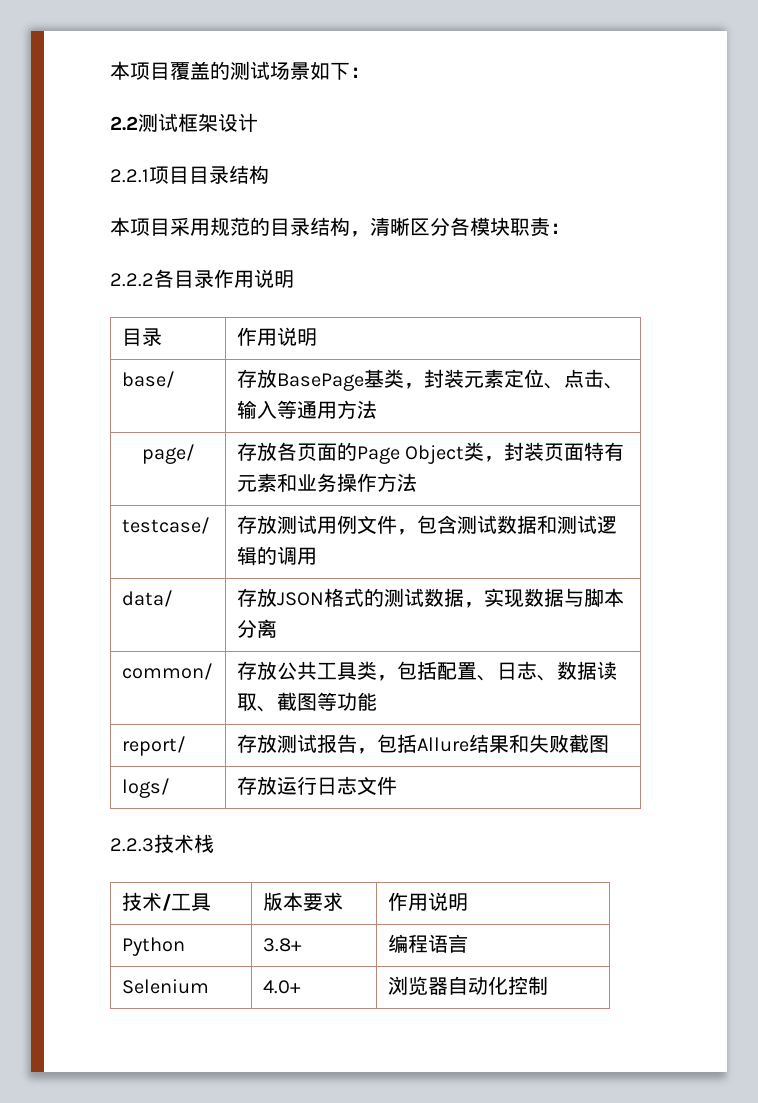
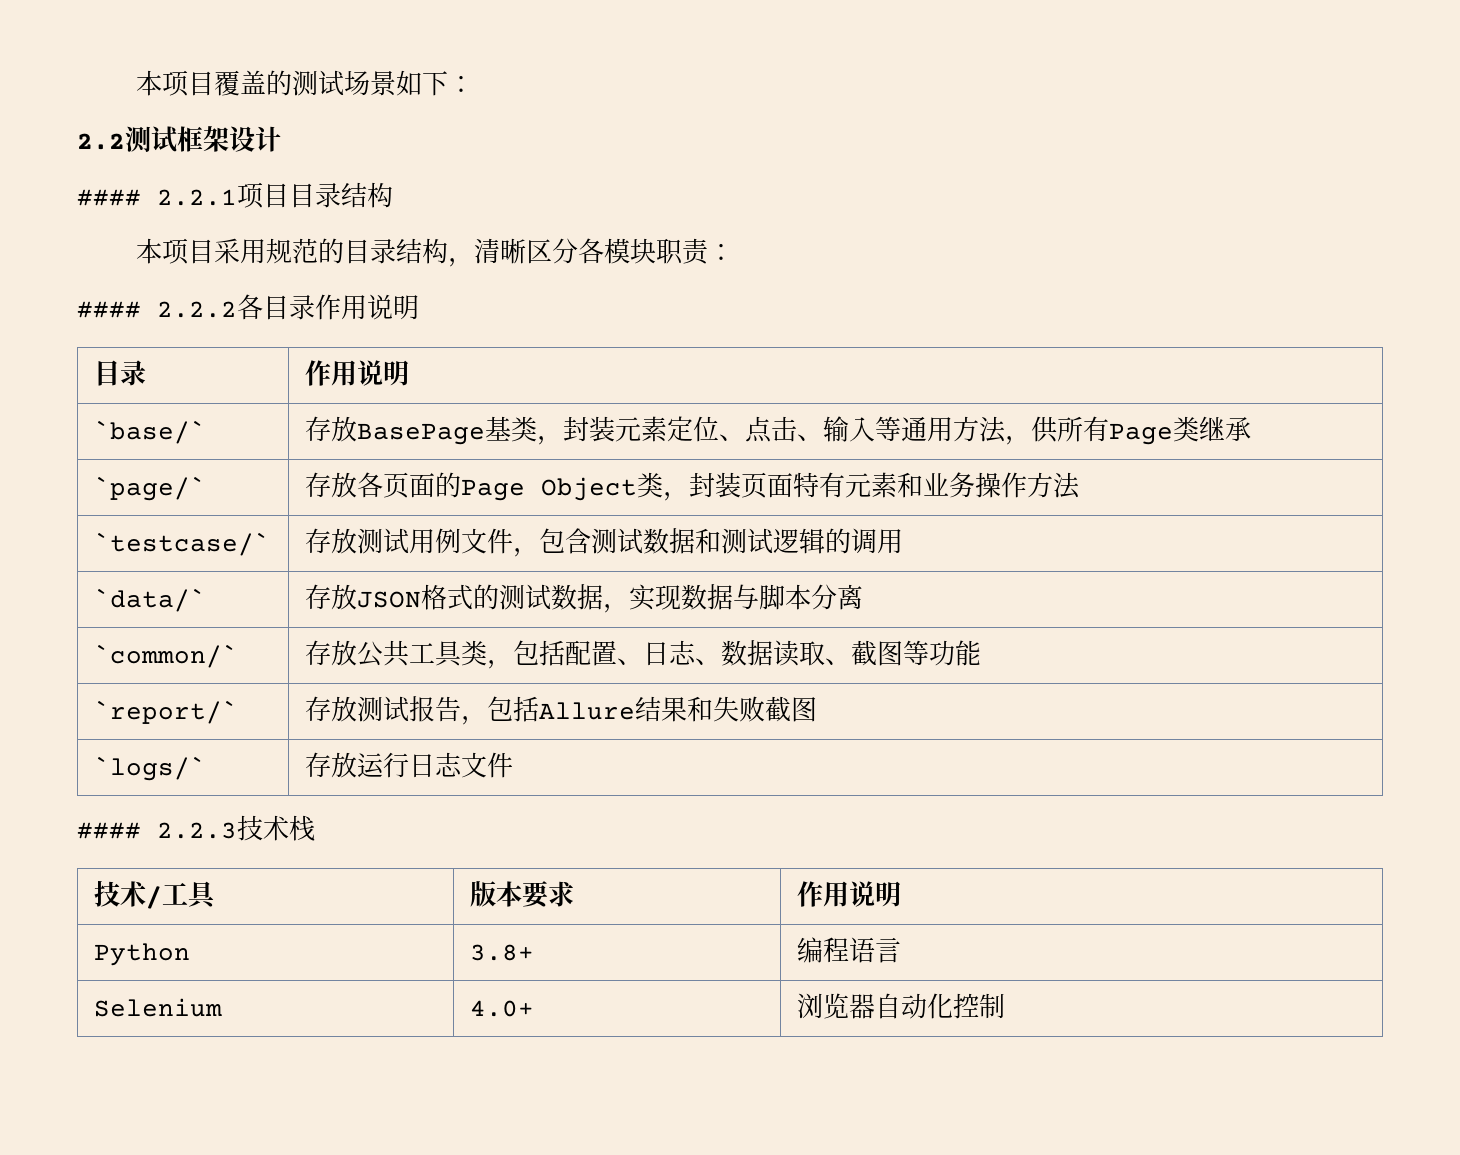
(258, 122) none -> [77,189,141,206] ####
(570, 228) none -> [77,301,141,318] ####
[121,371,175,388] base/ -> [94,420,207,444] `base/`
[141,444,195,464] // page/ -> [1005,416,1252,445] [94,476,207,501] ，供所有Page类继承 // `page/`
[121,517,210,534] testcase/ -> [94,532,271,556] `testcase/`
[121,590,173,607] data/ -> [94,588,207,612] `data/`
[121,663,213,680] common/ -> [94,644,239,668] `common/`
[121,736,186,756] report/ -> [94,700,239,724] `report/`
[121,778,170,798] logs/ -> [94,756,207,781] `logs/`
(397, 785) none -> [77,822,141,839] ####

